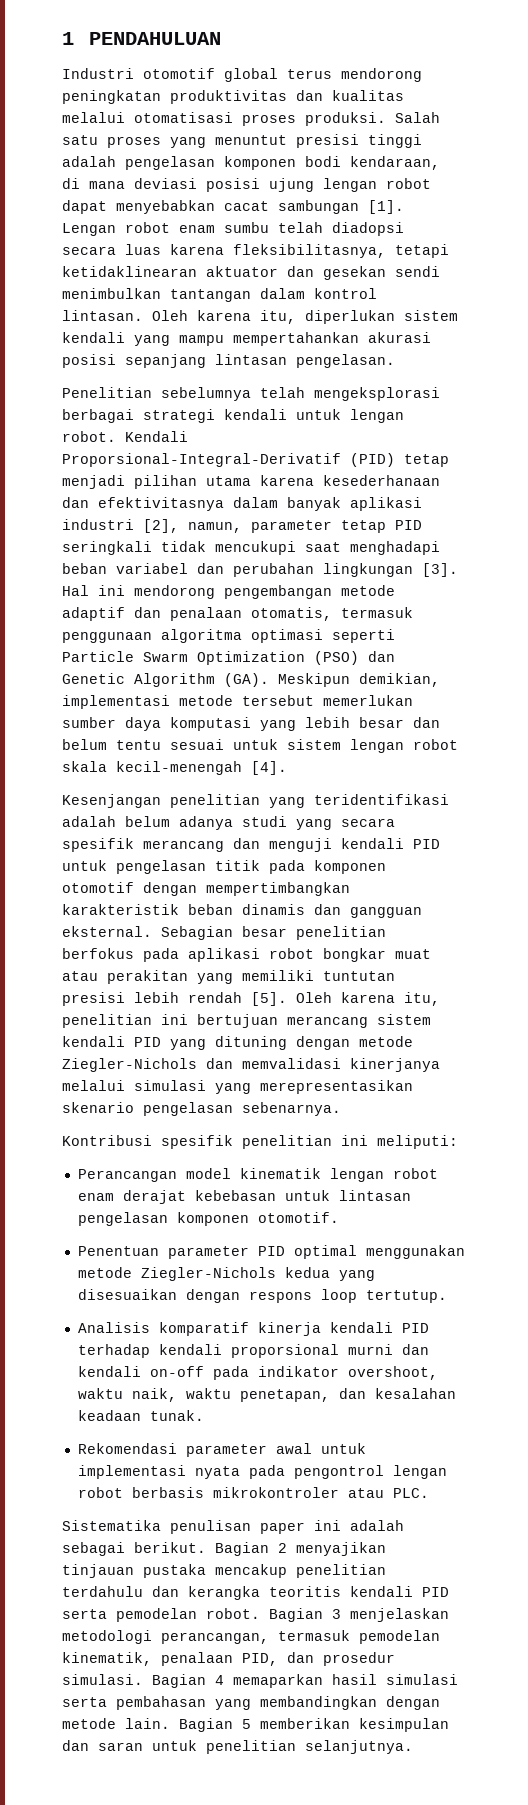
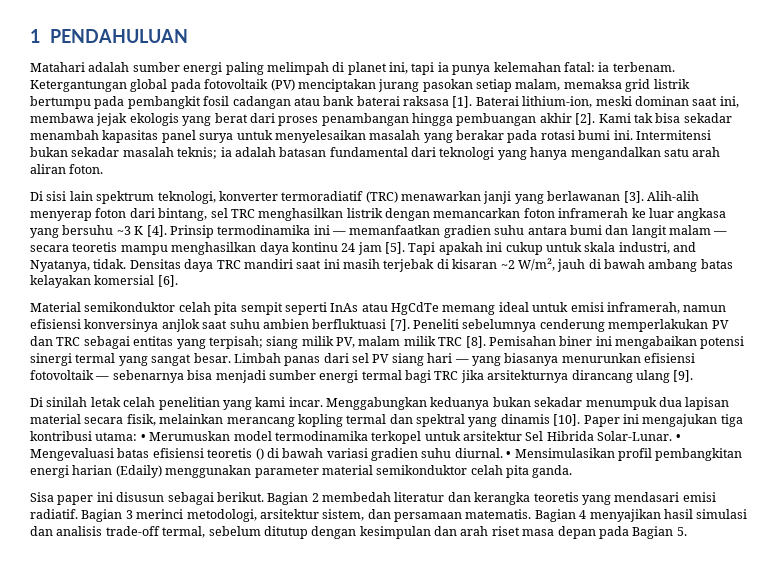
[62,68,422,82] [62,90,404,104] [62,112,440,126] [62,134,422,148] [62,156,440,170] [62,178,431,192] [62,200,404,214] [62,222,404,236] [62,244,449,258] [62,266,440,280] [62,288,377,302] [62,310,458,324] [62,332,431,346] [62,354,395,368] [62,387,440,401] [62,409,404,423] [62,431,188,442] [62,453,449,467] [62,475,440,489] [62,497,422,511] [62,519,422,533] [62,541,440,555] [62,563,458,577] [62,585,395,599] [62,607,413,621] [62,629,395,643] [62,651,395,665] [62,673,440,687] [62,695,413,709] [62,717,440,731] [62,739,458,753] [62,761,287,775] [62,794,449,808] [62,816,395,830] [62,838,440,852] [62,860,386,874] [62,882,350,896] [62,904,422,918] [62,926,386,940] [62,948,431,962] [62,970,395,984] [62,992,440,1006] [62,1014,431,1028] [62,1036,413,1050] [62,1058,440,1072] [62,1080,413,1094] [62,1102,341,1116] [62,1135,458,1149] [77,1168,438,1182] [77,1190,411,1204] [77,1212,339,1226] [77,1245,465,1259] [77,1267,375,1281] [77,1289,447,1303] [77,1322,429,1336] [77,1344,429,1358] [77,1366,438,1380] [77,1388,456,1402] [77,1410,204,1421] [77,1443,366,1457] [77,1465,447,1479] [77,1487,429,1498] [62,1520,251,1534] Industri otomotif global terus mendorong peningkatan produktivitas dan kualitas melalui otomatisasi proses produksi. Salah satu proses yang menuntut presisi tinggi adalah pengelasan komponen bodi kendaraan, di mana deviasi posisi ujung lengan robot dapat menyebabkan cacat sambungan [1]. Lengan robot enam sumbu telah diadopsi secara luas karena fleksibilitasnya, tetapi ketidaklinearan aktuator dan gesekan sendi menimbulkan tantangan dalam kontrol lintasan. Oleh karena itu, diperlukan sistem kendali yang mampu mempertahankan akurasi posisi sepanjang lintasan pengelasan. // Penelitian sebelumnya telah mengeksplorasi berbagai strategi kendali untuk lengan robot. Kendali Proporsional-Integral-Derivatif (PID) tetap menjadi pilihan utama karena kesederhanaan dan efektivitasnya dalam banyak aplikasi industri [2], namun, parameter tetap PID seringkali tidak mencukupi saat menghadapi beban variabel dan perubahan lingkungan [3]. Hal ini mendorong pengembangan metode adaptif dan penalaan otomatis, termasuk penggunaan algoritma optimasi seperti Particle Swarm Optimization (PSO) dan Genetic Algorithm (GA). Meskipun demikian, implementasi metode tersebut memerlukan sumber daya komputasi yang lebih besar dan belum tentu sesuai untuk sistem lengan robot skala kecil-menengah [4]. // Kesenjangan penelitian yang teridentifikasi adalah belum adanya studi yang secara spesifik merancang dan menguji kendali PID untuk pengelasan titik pada komponen otomotif dengan mempertimbangkan karakteristik beban dinamis dan gangguan eksternal. Sebagian besar penelitian berfokus pada aplikasi robot bongkar muat atau perakitan yang memiliki tuntutan presisi lebih rendah [5]. Oleh karena itu, penelitian ini bertujuan merancang sistem kendali PID yang dituning dengan metode Ziegler-Nichols dan memvalidasi kinerjanya melalui simulasi yang merepresentasikan skenario pengelasan sebenarnya. // Kontribusi spesifik penelitian ini meliputi: // Perancangan model kinematik lengan robot enam derajat kebebasan untuk lintasan pengelasan komponen otomotif. // Penentuan parameter PID optimal menggunakan metode Ziegler-Nichols kedua yang disesuaikan dengan respons loop tertutup. // Analisis komparatif kinerja kendali PID terhadap kendali proporsional murni dan kendali on-off pada indikator overshoot, waktu naik, waktu penetapan, dan kesalahan keadaan tunak. // Rekomendasi parameter awal untuk implementasi nyata pada pengontrol lengan robot berbasis mikrokontroler atau PLC. // Sistematika penulisan -> [30,62,675,75] [30,79,690,92] [30,96,739,109] [30,113,732,126] [30,130,711,143] [30,147,721,160] [30,164,104,174] [30,191,699,204] [30,208,727,221] [30,225,728,238] [30,242,696,255] [30,258,733,272] [30,275,178,288] [30,302,727,315] [30,319,729,332] [30,336,745,349] [30,353,695,366] [30,370,694,383] [30,397,730,410] [30,414,743,427] [30,431,681,444] [30,448,743,461] [30,465,573,478] [30,492,54,502] Matahari adalah sumber energi paling melimpah di planet ini, tapi ia punya kelemahan fatal: ia terbenam. Ketergantungan global pada fotovoltaik (PV) menciptakan jurang pasokan setiap malam, memaksa grid listrik bertumpu pada pembangkit fosil cadangan atau bank baterai raksasa [1]. Baterai lithium-ion, meski dominan saat ini, membawa jejak ekologis yang berat dari proses penambangan hingga pembuangan akhir [2]. Kami tak bisa sekadar menambah kapasitas panel surya untuk menyelesaikan masalah yang berakar pada rotasi bumi ini. Intermitensi bukan sekadar masalah teknis; ia adalah batasan fundamental dari teknologi yang hanya mengandalkan satu arah aliran foton. // Di sisi lain spektrum teknologi, konverter termoradiatif (TRC) menawarkan janji yang berlawanan [3]. Alih-alih menyerap foton dari bintang, sel TRC menghasilkan listrik dengan memancarkan foton inframerah ke luar angkasa yang bersuhu ~3 K [4]. Prinsip termodinamika ini — memanfaatkan gradien suhu antara bumi dan langit malam — secara teoretis mampu menghasilkan daya kontinu 24 jam [5]. Tapi apakah ini cukup untuk skala industri, and Nyatanya, tidak. Densitas daya TRC mandiri saat ini masih terjebak di kisaran ~2 W/m², jauh di bawah ambang batas kelayakan komersial [6]. // Material semikonduktor celah pita sempit seperti InAs atau HgCdTe memang ideal untuk emisi inframerah, namun efisiensi konversinya anjlok saat suhu ambien berfluktuasi [7]. Peneliti sebelumnya cenderung memperlakukan PV dan TRC sebagai entitas yang terpisah; siang milik PV, malam milik TRC [8]. Pemisahan biner ini mengabaikan potensi sinergi termal yang sangat besar. Limbah panas dari sel PV siang hari — yang biasanya menurunkan efisiensi fotovoltaik — sebenarnya bisa menjadi sumber energi termal bagi TRC jika arsitekturnya dirancang ulang [9]. // Di sinilah letak celah penelitian yang kami incar. Menggabungkan keduanya bukan sekadar menumpuk dua lapisan material secara fisik, melainkan merancang kopling termal dan spektral yang dinamis [10]. Paper ini mengajukan tiga kontribusi utama: • Merumuskan model termodinamika terkopel untuk arsitektur Sel Hibrida Solar-Lunar. • Mengevaluasi batas efisiensi teoretis () di bawah variasi gradien suhu diurnal. • Mensimulasikan profil pembangkitan energi harian (Edaily) menggunakan parameter material semikonduktor celah pita ganda. // Sisa
[350,1520,404,1531] adalah -> [116,492,165,502] disusun
[296,1542,386,1556] [62,1564,386,1578] [62,1586,449,1600] [62,1608,449,1622] [62,1630,440,1644] [62,1652,395,1666] [62,1674,143,1685] menyajikan tinjauan pustaka mencakup penelitian terdahulu dan kerangka teoritis kendali PID serta pemodelan robot. Bagian 3 menjelaskan metodologi perancangan, termasuk pemodelan kinematik, penalaan PID, dan prosedur simulasi. -> [322,492,716,505] [30,509,532,522] membedah literatur dan kerangka teoretis yang mendasari emisi radiatif. Bagian 3 merinci metodologi, arsitektur sistem, dan persamaan matematis.
[233,1674,323,1688] memaparkan -> [589,509,661,522] menyajikan
[62,1696,440,1710] [62,1718,449,1732] [62,1740,413,1754] serta pembahasan yang membandingkan dengan metode lain. Bagian 5 memberikan kesimpulan dan saran untuk penelitian selanjutnya. -> [30,526,687,539] dan analisis trade-off termal, sebelum ditutup dengan kesimpulan dan arah riset masa depan pada Bagian 5.

